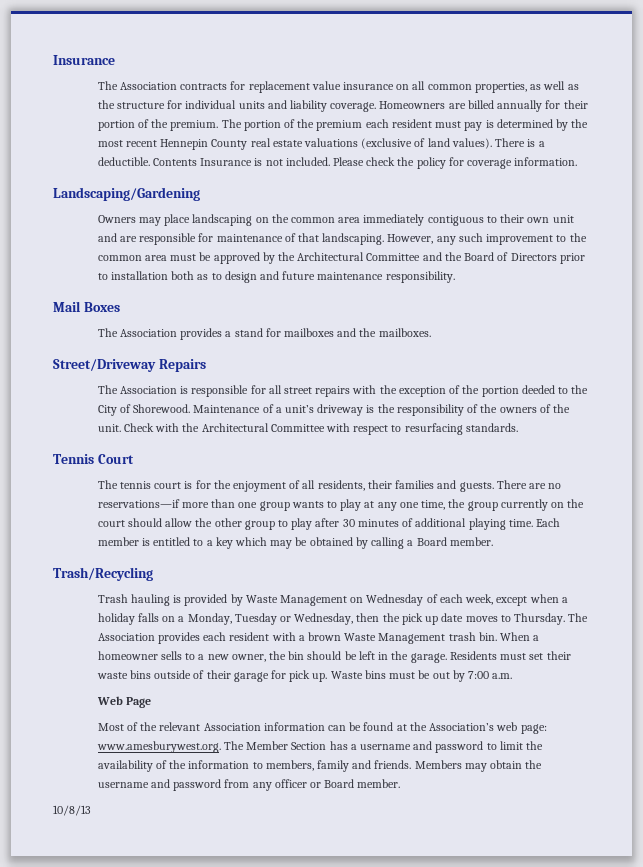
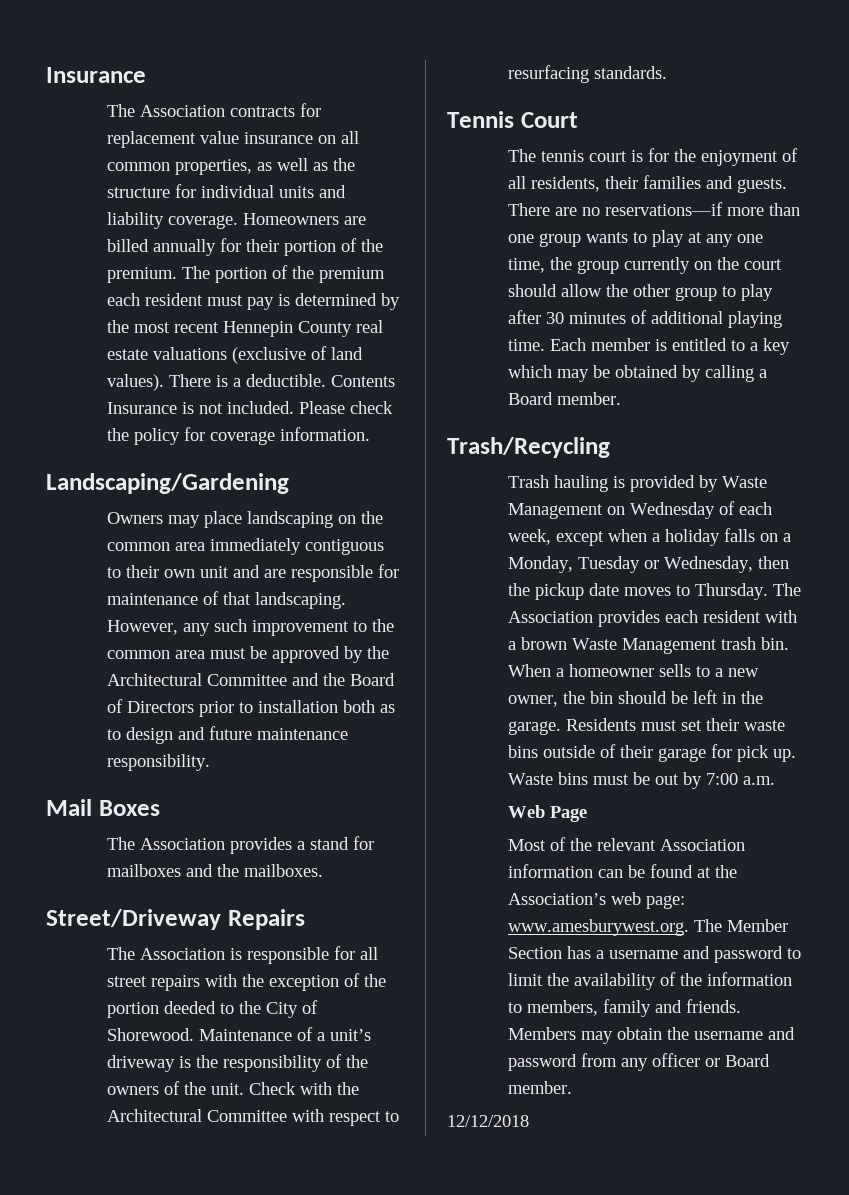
[401,613,439,625] pick up -> [534,583,584,600] pickup
[53,805,91,816] 10/8/13 -> [447,1115,529,1127] 12/12/2018

